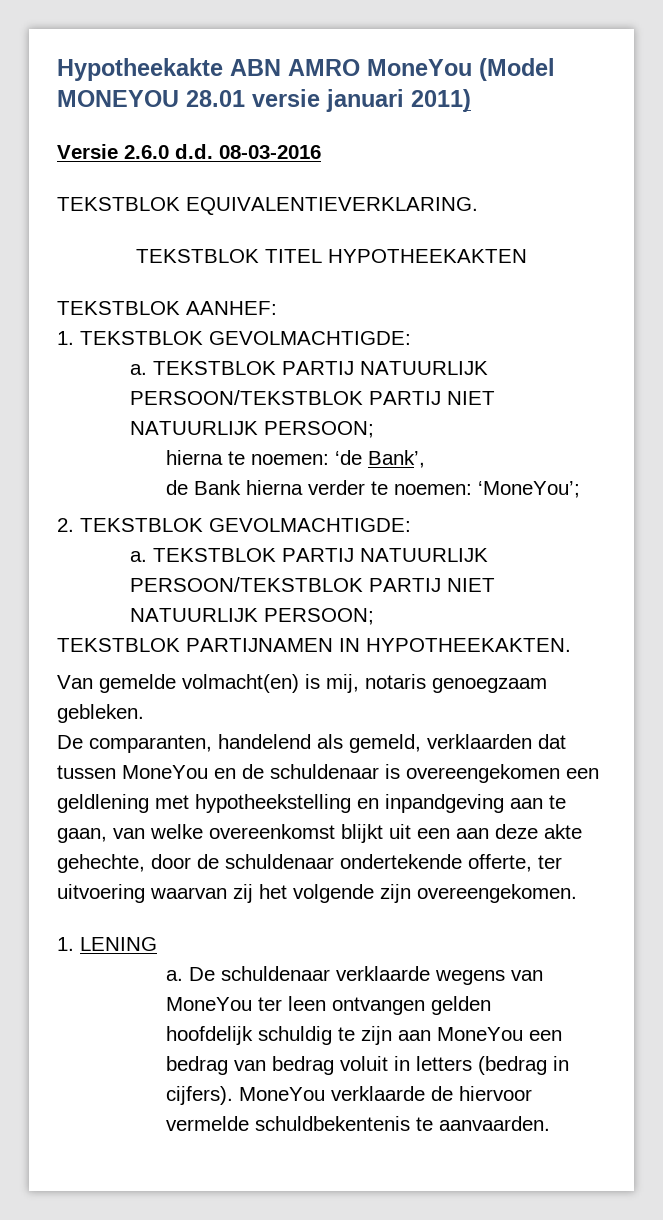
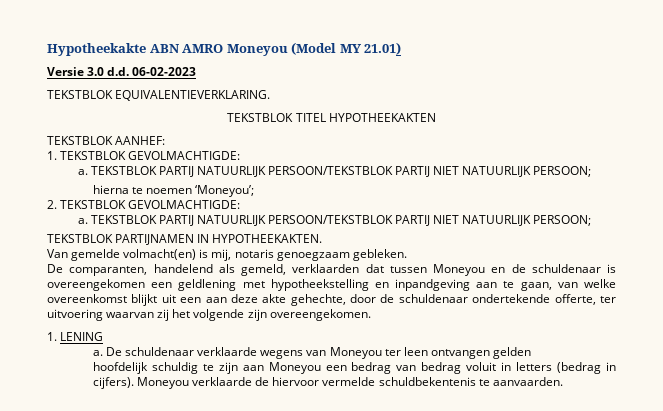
[367,58,555,81] [57,89,471,112] [57,144,321,159] MoneYou (Model MONEYOU 28.01 versie januari 2011) // Versie 2.6.0 d.d. 08-03-2016 -> [226,42,402,56] [47,67,197,76] Moneyou (Model MY 21.01) // Versie 3.0 d.d. 06-02-2023
[251,450,426,468] [166,480,581,498] noemen: ‘de Bank’, // de Bank hierna verder te noemen: ‘MoneYou’; -> [146,185,255,197] noemen ‘Moneyou’;
[122,765,208,779] MoneYou -> [433,264,485,276] Moneyou
[166,997,253,1011] MoneYou -> [329,347,382,359] Moneyou
[437,1027,524,1041] MoneYou -> [268,362,321,374] Moneyou
[239,1087,326,1101] MoneYou -> [137,377,190,389] Moneyou

